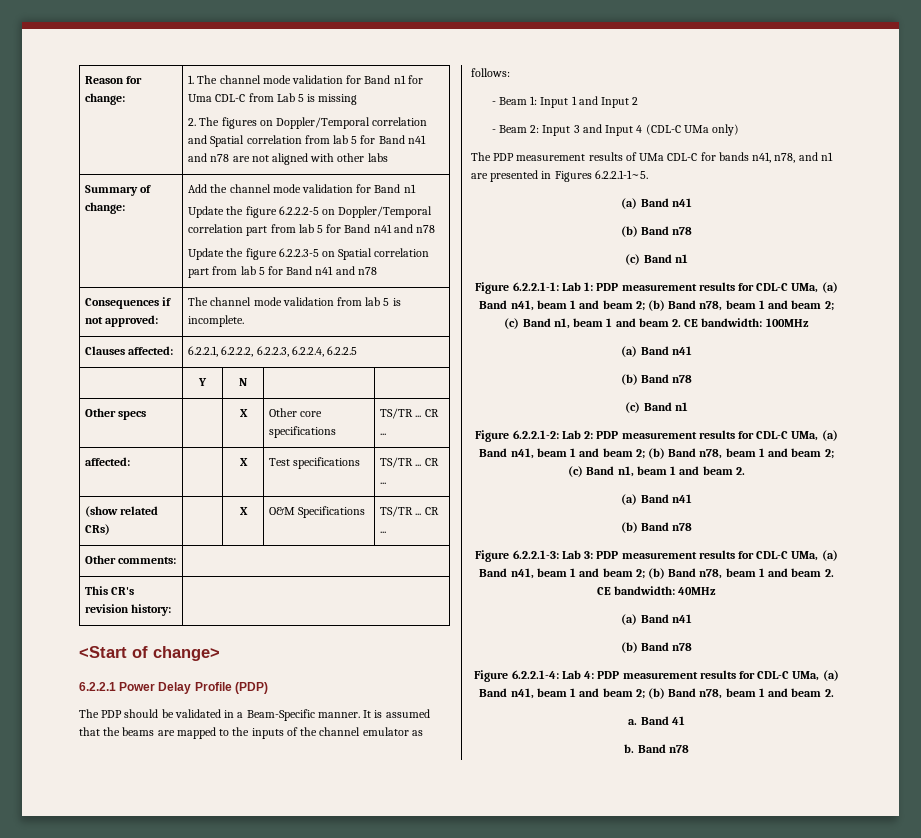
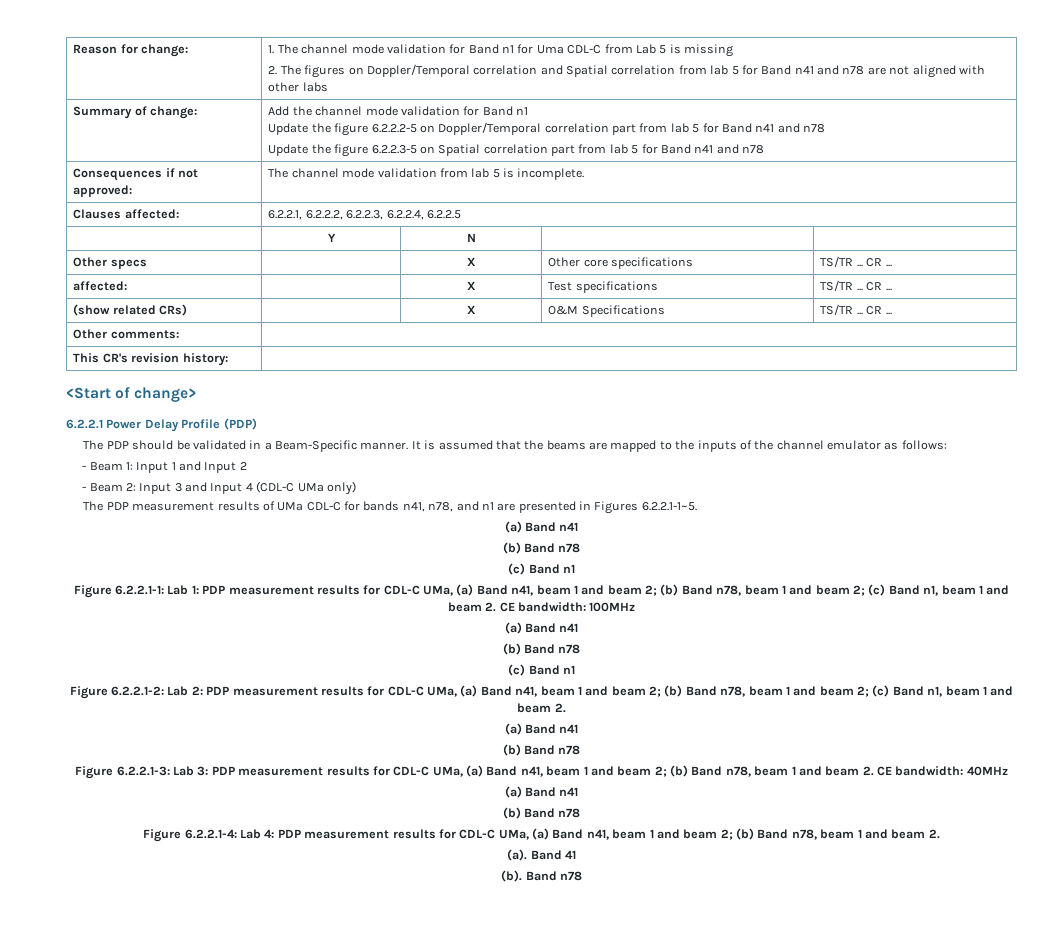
[628,719,638,725] a. -> [507,849,528,861] (a).
[624,744,635,753] b. -> [501,870,523,882] (b).

